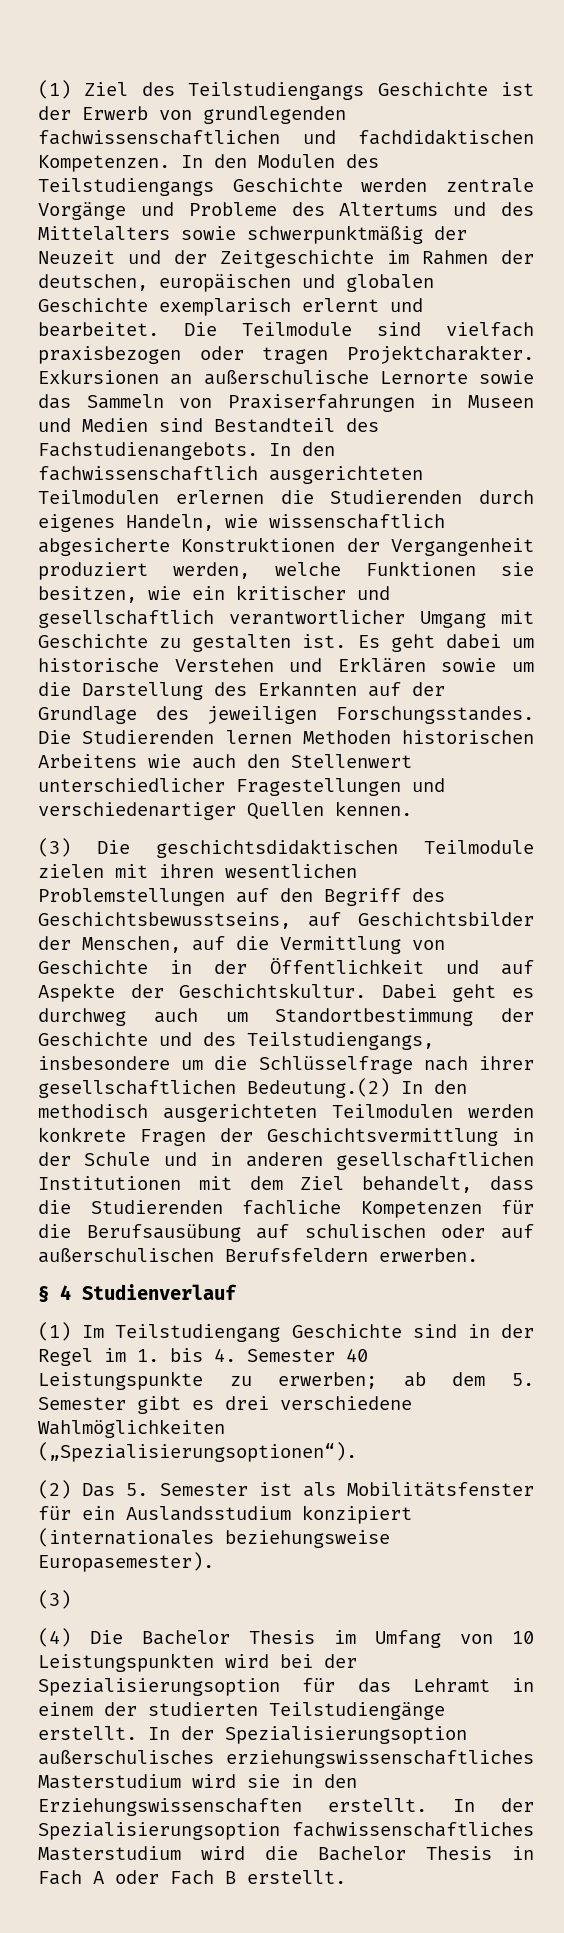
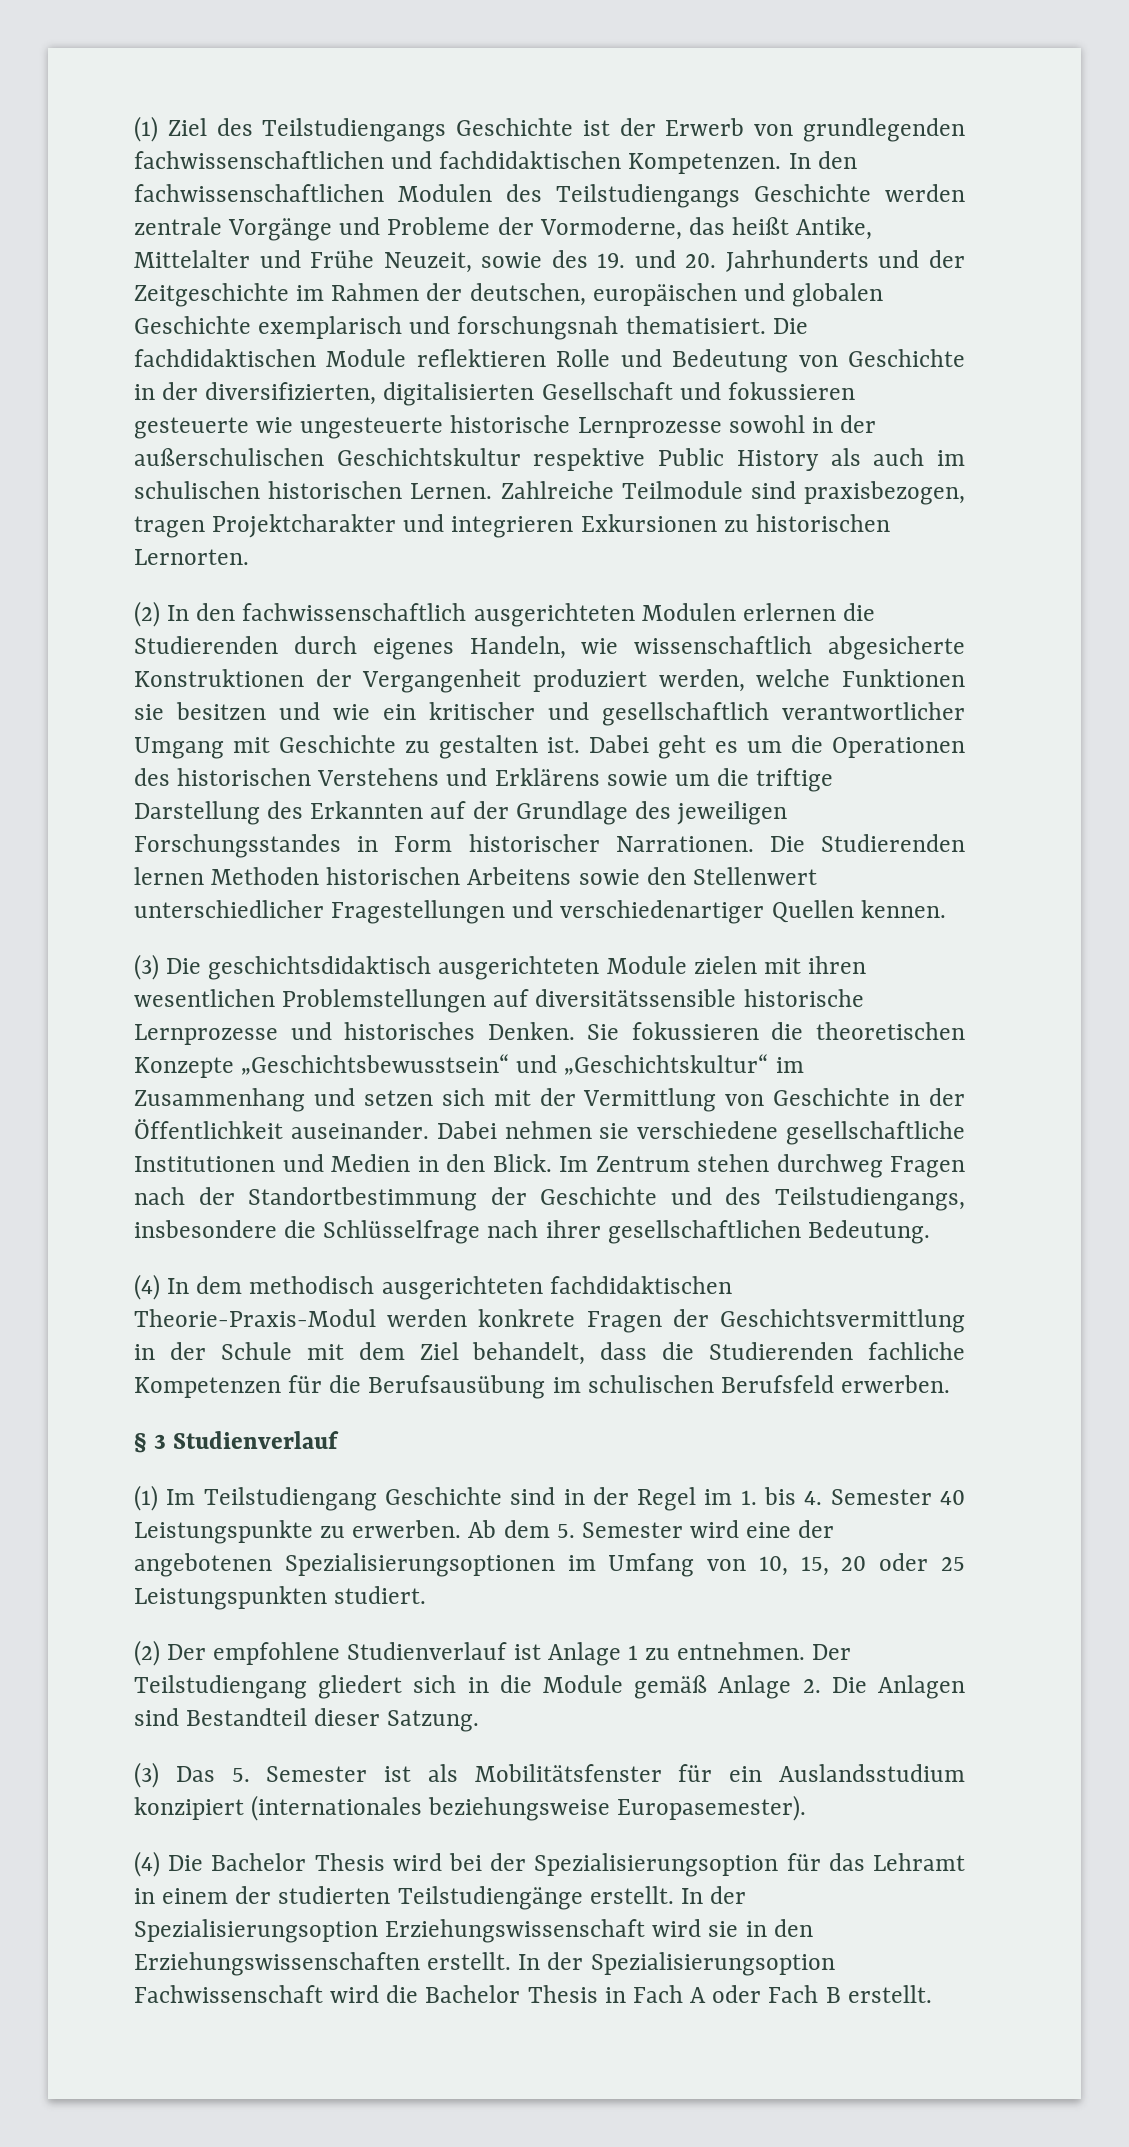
(247, 161) none -> [134,184,384,202] fachwissenschaftlichen
[291,202,534,216] [38,225,467,244] [38,250,115,264] des Altertums und des Mittelalters sowie schwerpunktmäßig der Neuzeit -> [497,217,873,240] [134,250,869,273] der Vormoderne, das heißt Antike, Mittelalter und Frühe Neuzeit, sowie des 19. und 20. Jahrhunderts
[302,298,423,312] [38,322,534,337] [38,345,534,364] [38,369,534,385] [38,394,534,412] [38,418,379,433] [38,442,258,460] erlernt und bearbeitet. Die Teilmodule sind vielfach praxisbezogen oder tragen Projektcharakter. Exkursionen an außerschulische Lernorte sowie das Sammeln von Praxiserfahrungen in Museen und Medien sind Bestandteil des Fachstudienangebots. -> [409,316,808,340] [134,349,966,373] [134,382,855,406] [134,415,877,439] [134,448,965,471] [134,481,965,505] [134,514,890,538] [134,549,249,565] [134,601,160,627] und forschungsnah thematisiert. Die fachdidaktischen Module reflektieren Rolle und Bedeutung von Geschichte in der diversifizierten, digitalisierten Gesellschaft und fokussieren gesteuerte wie ungesteuerte historische Lernprozesse sowohl in der außerschulischen Geschichtskultur respektive Public History als auch im schulischen historischen Lernen. Zahlreiche Teilmodule sind praxisbezogen, tragen Projektcharakter und integrieren Exkursionen zu historischen Lernorten. // (2)
[38,490,159,504] Teilmodulen -> [641,603,736,621] Modulen
[38,586,137,603] besitzen, -> [176,702,320,720] besitzen und
[357,634,535,652] [38,657,426,673] Es geht dabei um historische Verstehen und Erklären -> [589,735,965,759] [134,768,600,786] Dabei geht es um die Operationen des historischen Verstehens und Erklärens
(71, 689) none -> [756,768,834,792] triftige
[336,706,534,724] Forschungsstandes. -> [134,834,754,858] Forschungsstandes in Form historischer Narrationen.
[148,754,236,769] wie auch -> [578,869,640,885] sowie
[156,839,534,858] geschichtsdidaktischen Teilmodule -> [208,956,687,980] geschichtsdidaktisch ausgerichteten Module
[280,888,445,906] [38,912,534,929] [38,936,269,953] den Begriff des Geschichtsbewusstseins, auf Geschichtsbilder der Menschen, auf die -> [535,989,864,1007] [134,1022,965,1045] [134,1054,804,1078] [134,1088,576,1112] diversitätssensible historische Lernprozesse und historisches Denken. Sie fokussieren die theoretischen Konzepte „Geschichtsbewusstsein“ und „Geschichtskultur“ im Zusammenhang und setzen sich mit der
[445,960,534,975] [38,983,534,1002] [38,1008,248,1026] und auf Aspekte der Geschichtskultur. Dabei geht es durchweg auch um -> [290,1121,965,1145] [134,1154,965,1178] [134,1187,235,1205] auseinander. Dabei nehmen sie verschiedene gesellschaftliche Institutionen und Medien in den Blick. Im Zentrum stehen durchweg Fragen nach der
[181,1060,204,1070] um -> (277, 1229) none
[247,1078,467,1098] [38,1104,453,1122] Bedeutung.(2) In den methodisch ausgerichteten Teilmodulen -> [807,1220,930,1244] [134,1274,732,1300] [134,1309,376,1327] Bedeutung. // (4) In dem methodisch ausgerichteten fachdidaktischen Theorie-Praxis-Modul
[163,1152,534,1170] [38,1176,181,1190] und in anderen gesellschaftlichen Institutionen -> (292, 1351) none
[256,1224,534,1239] [38,1248,368,1263] auf schulischen oder auf außerschulischen Berufsfeldern -> [552,1375,834,1393] im schulischen Berufsfeld
[60,1285,71,1300] 4 -> [154,1434,167,1449] 3
[278,1372,426,1389] erwerben; ab -> [352,1520,497,1538] erwerben. Ab
[137,1396,412,1414] [38,1419,225,1438] [38,1442,357,1462] [38,1480,71,1499] gibt es drei verschiedene Wahlmöglichkeiten („Spezialisierungsoptionen“). // (2) -> [690,1520,835,1538] [134,1553,966,1577] [134,1586,427,1610] [134,1640,852,1666] [134,1675,966,1699] [134,1708,480,1732] [134,1762,159,1788] wird eine der angebotenen Spezialisierungsoptionen im Umfang von 10, 15, 20 oder 25 Leistungspunkten studiert. // (2) Der empfohlene Studienverlauf ist Anlage 1 zu entnehmen. Der Teilstudiengang gliedert sich in die Module gemäß Anlage 2. Die Anlagen sind Bestandteil dieser Satzung. // (3)
[38,1590,71,1609] // (3) -> (807, 1808) none
[334,1630,534,1648] [38,1653,214,1672] im Umfang von 10 Leistungspunkten -> (385, 1862) none
[38,1750,534,1768] [38,1774,181,1789] außerschulisches erziehungswissenschaftliches Masterstudium -> [385,1919,646,1943] Erziehungswissenschaft
[292,1822,534,1837] [38,1846,181,1861] fachwissenschaftliches Masterstudium -> [134,1985,323,2003] Fachwissenschaft

